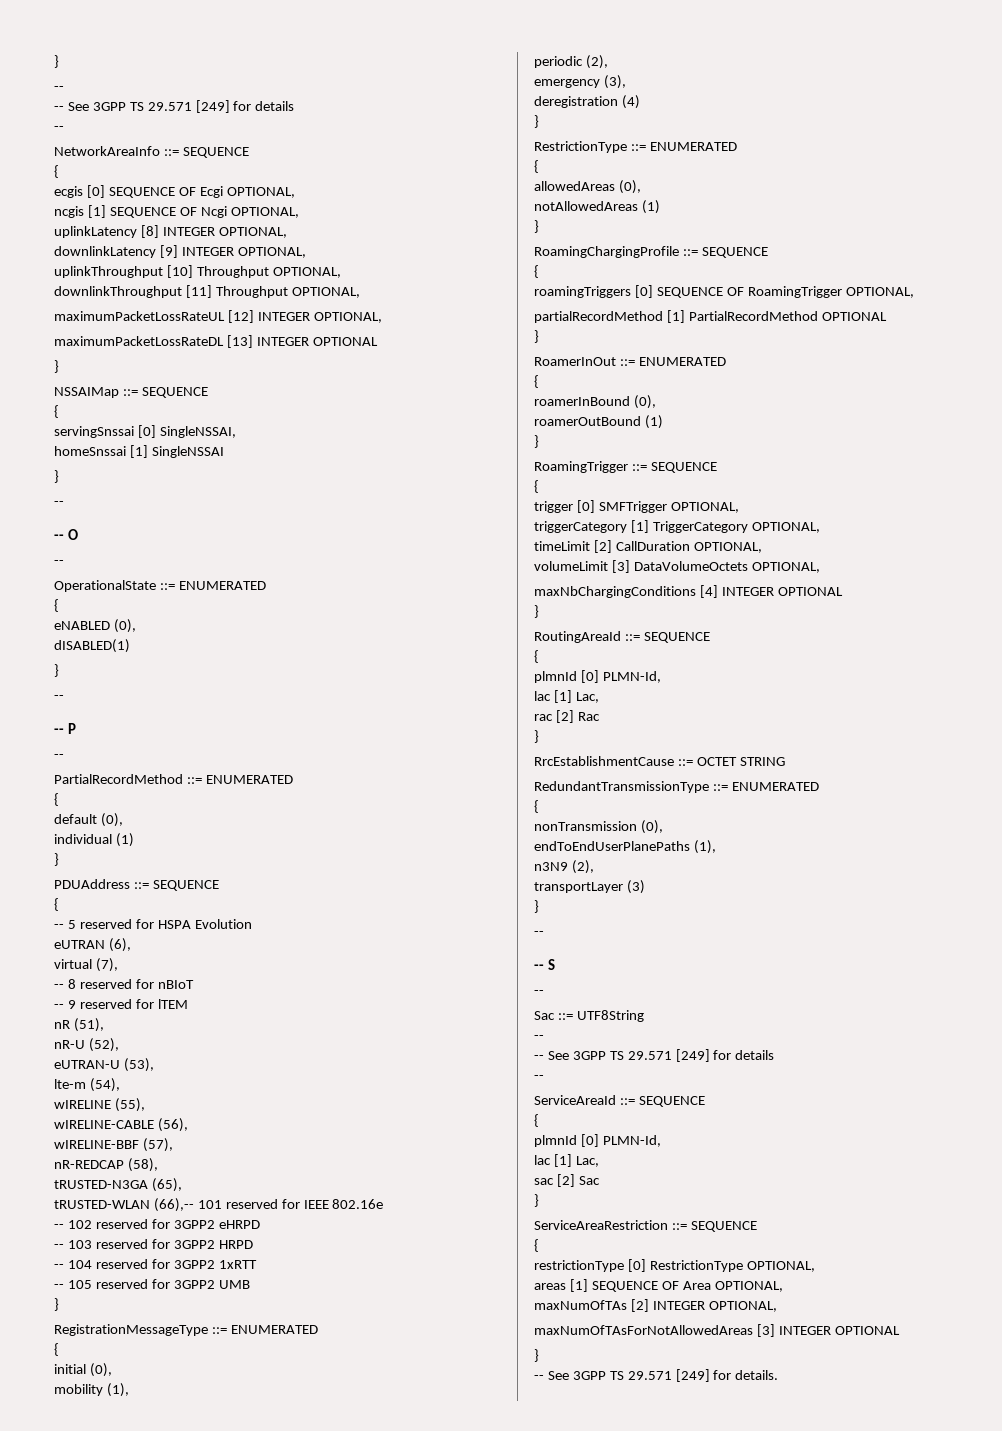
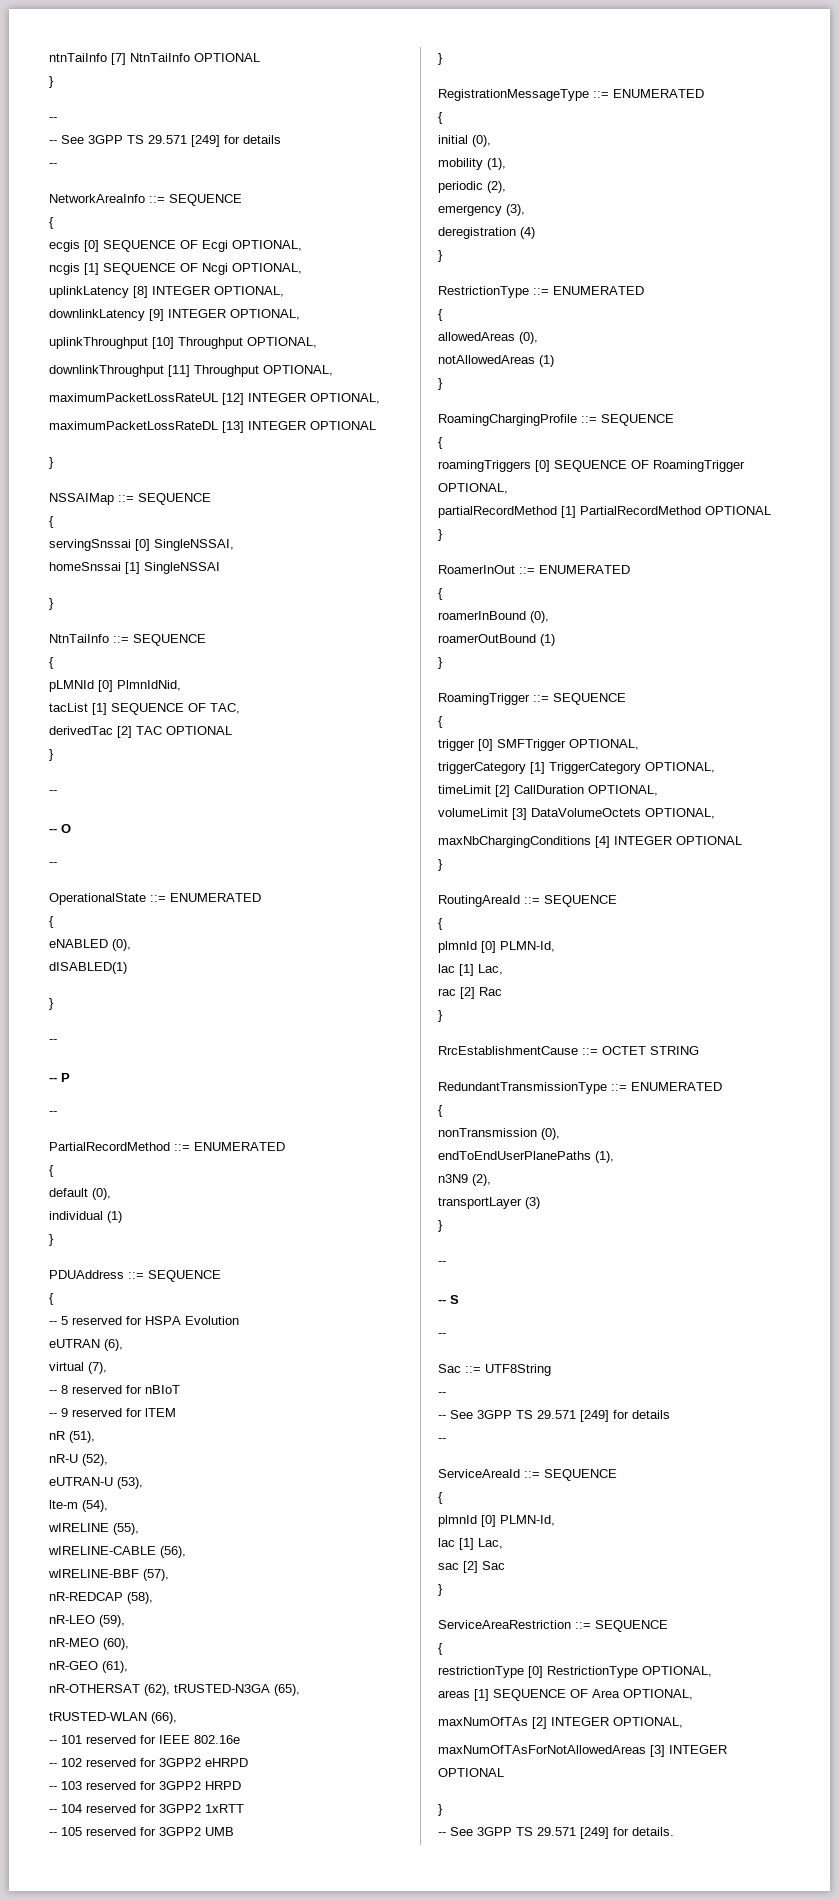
(54, 61) none -> [49,53,260,65] ntnTaiInfo [7] NtnTaiInfo OPTIONAL //
(59, 476) none -> [49,634,206,646] [49,657,54,669] [49,680,181,692] [49,703,240,715] [49,726,232,738] [49,749,54,761] // NtnTaiInfo ::= SEQUENCE // { // pLMNId [0] PlmnIdNid, // tacList [1] SEQUENCE OF TAC, // derivedTac [2] TAC OPTIONAL // }
(158, 1165) none -> [49,1615,125,1627] [49,1638,129,1650] [49,1661,128,1673] [49,1684,170,1696] nR-LEO (59), // nR-MEO (60), // nR-GEO (61), // nR-OTHERSAT (62),
[153,1198,194,1212] (66),-- -> [151,1712,177,1724] [49,1740,57,1744] (66), // --

